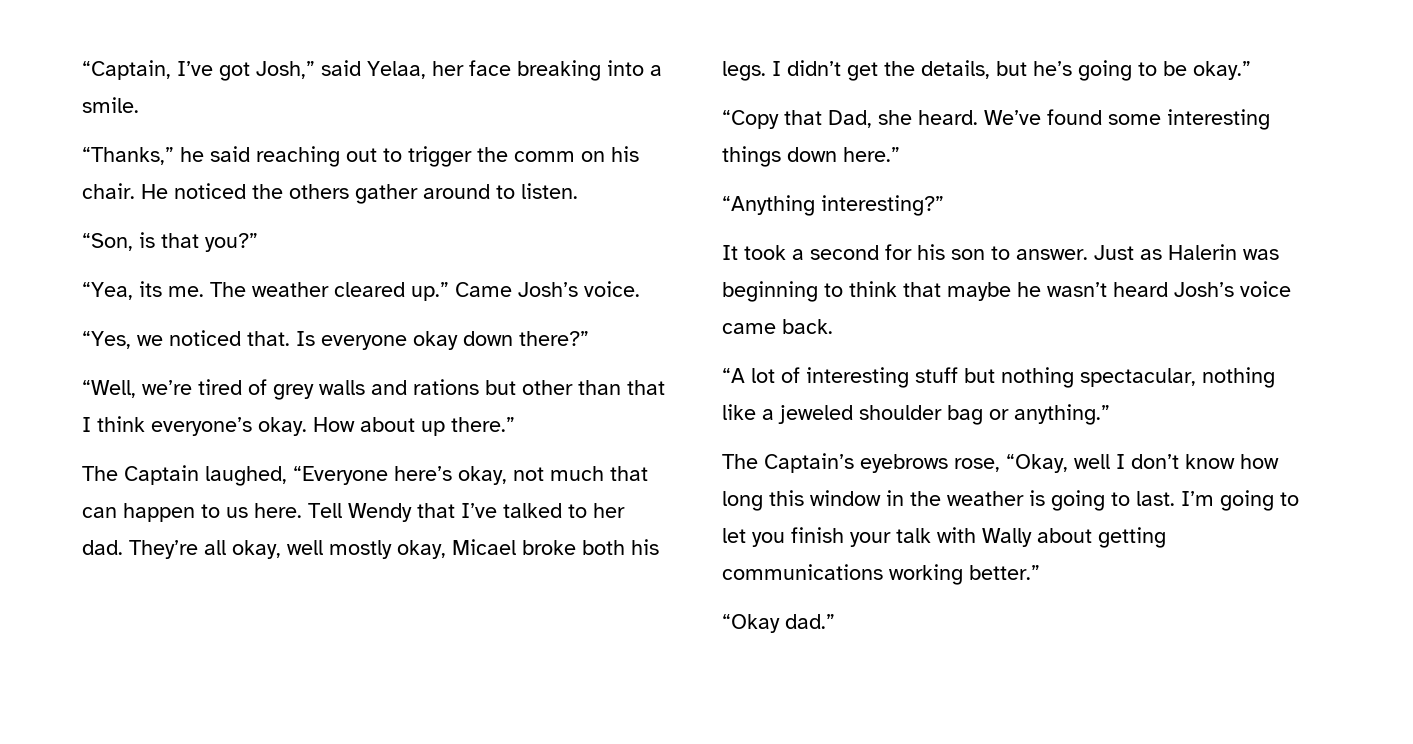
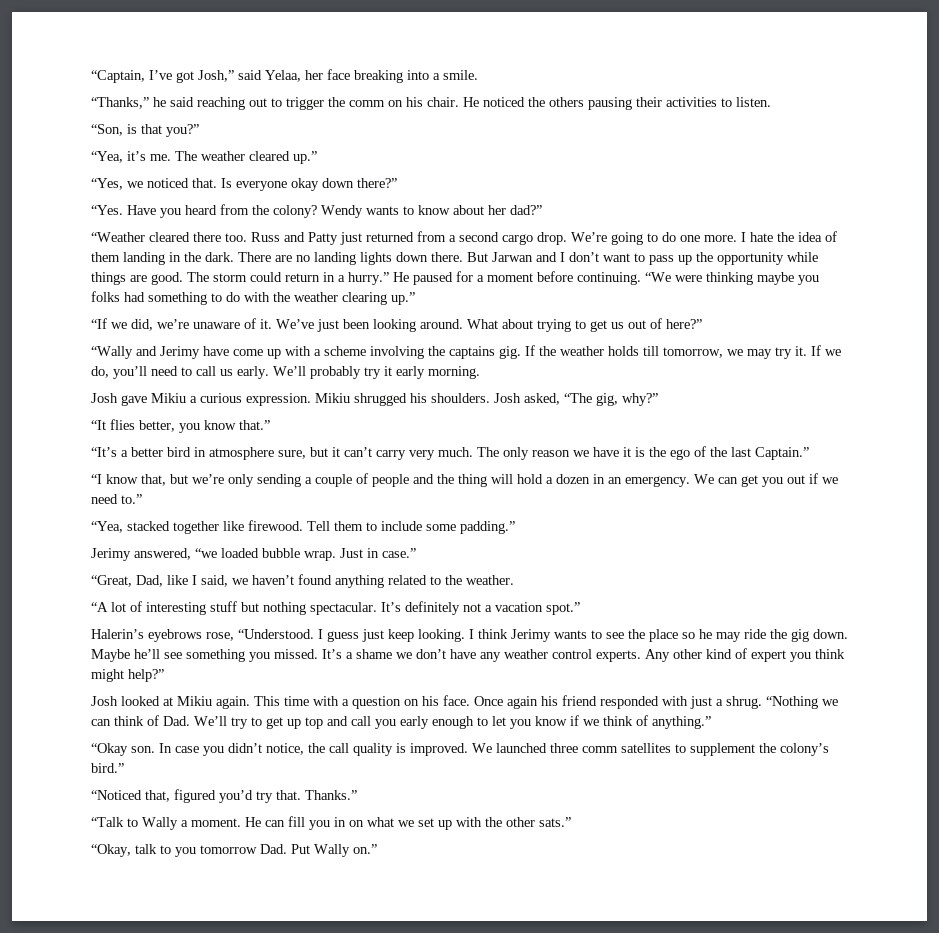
[355,184,490,204] gather around -> [588,97,717,110] pausing their activities
[139,281,162,297] its -> [127,151,146,161] it’s
[455,281,640,297] Came Josh’s voice. -> (317, 157) none
[82,379,665,400] [82,416,515,436] [82,465,648,486] [82,503,625,522] [82,539,659,559] [722,60,1251,81] [722,109,1270,130] [722,146,900,167] [722,195,944,216] [722,244,1279,260] [722,281,1291,302] [722,319,833,334] “Well, we’re tired of grey walls and rations but other than that I think everyone’s okay. How about up there.” // The Captain laughed, “Everyone here’s okay, not much that can happen to us here. Tell Wendy that I’ve talked to her dad. They’re all okay, well mostly okay, Micael broke both his legs. I didn’t get the details, but he’s going to be okay.” // “Copy that Dad, she heard. We’ve found some interesting things down here.” // “Anything interesting?” // It took a second for his son to answer. Just as Halerin was beginning to think that maybe he wasn’t heard Josh’s voice came back. -> [91,204,542,218] [91,231,837,245] [91,252,818,265] [91,271,819,285] [91,291,415,305] [91,318,702,332] [91,345,841,359] [91,366,480,379] [91,393,658,406] [91,419,270,433] [91,446,809,460] [91,473,838,487] [91,494,142,504] [91,520,515,534] [91,548,416,561] [91,574,514,588] “Yes. Have you heard from the colony? Wendy wants to know about her dad?” // “Weather cleared there too. Russ and Patty just returned from a second cargo drop. We’re going to do one more. I hate the idea of them landing in the dark. There are no landing lights down there. But Jarwan and I don’t want to pass up the opportunity while things are good. The storm could return in a hurry.” He paused for a moment before continuing. “We were thinking maybe you folks had something to do with the weather clearing up.” // “If we did, we’re unaware of it. We’ve just been looking around. What about trying to get us out of here?” // “Wally and Jerimy have come up with a scheme involving the captains gig. If the weather holds till tomorrow, we may try it. If we do, you’ll need to call us early. We’ll probably try it early morning. // Josh gave Mikiu a curious expression. Mikiu shrugged his shoulders. Josh asked, “The gig, why?” // “It flies better, you know that.” // “It’s a better bird in atmosphere sure, but it can’t carry very much. The only reason we have it is the ego of the last Captain.” // “I know that, but we’re only sending a couple of people and the thing will hold a dozen in an emergency. We can get you out if we need to.” // “Yea, stacked together like firewood. Tell them to include some padding.” // Jerimy answered, “we loaded bubble wrap. Just in case.” // “Great, Dad, like I said, we haven’t found anything related to the weather.
[1080,367,1275,388] [722,404,1110,425] [722,453,1279,473] [722,490,1299,511] [722,527,1166,548] [722,564,1040,585] [722,614,835,633] spectacular, nothing like a jeweled shoulder bag or anything.” // The Captain’s eyebrows rose, “Okay, well I don’t know how long this window in the weather is going to last. I’m going to let you finish your talk with Wally about getting communications working better.” // “Okay dad.” -> [310,601,580,615] [91,629,848,642] [91,648,845,662] [91,669,164,682] [91,695,838,709] [91,715,711,729] [91,743,829,756] [91,763,124,773] [91,789,357,803] [91,816,571,830] [91,844,377,857] spectacular. It’s definitely not a vacation spot.” // Halerin’s eyebrows rose, “Understood. I guess just keep looking. I think Jerimy wants to see the place so he may ride the gig down. Maybe he’ll see something you missed. It’s a shame we don’t have any weather control experts. Any other kind of expert you think might help?” // Josh looked at Mikiu again. This time with a question on his face. Once again his friend responded with just a shrug. “Nothing we can think of Dad. We’ll try to get up top and call you early enough to let you know if we think of anything.” // “Okay son. In case you didn’t notice, the call quality is improved. We launched three comm satellites to supplement the colony’s bird.” // “Noticed that, figured you’d try that. Thanks.” // “Talk to Wally a moment. He can fill you in on what we set up with the other sats.” // “Okay, talk to you tomorrow Dad. Put Wally on.”

